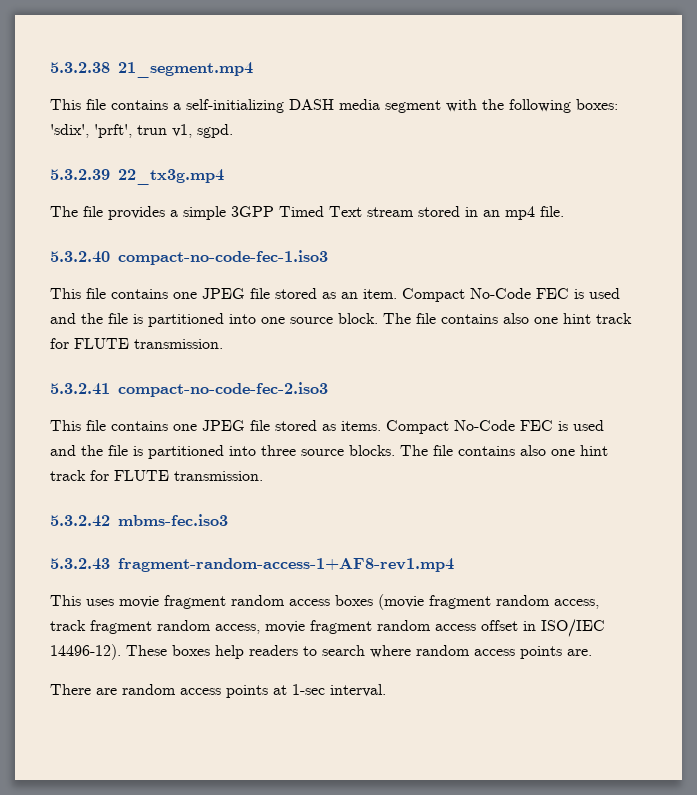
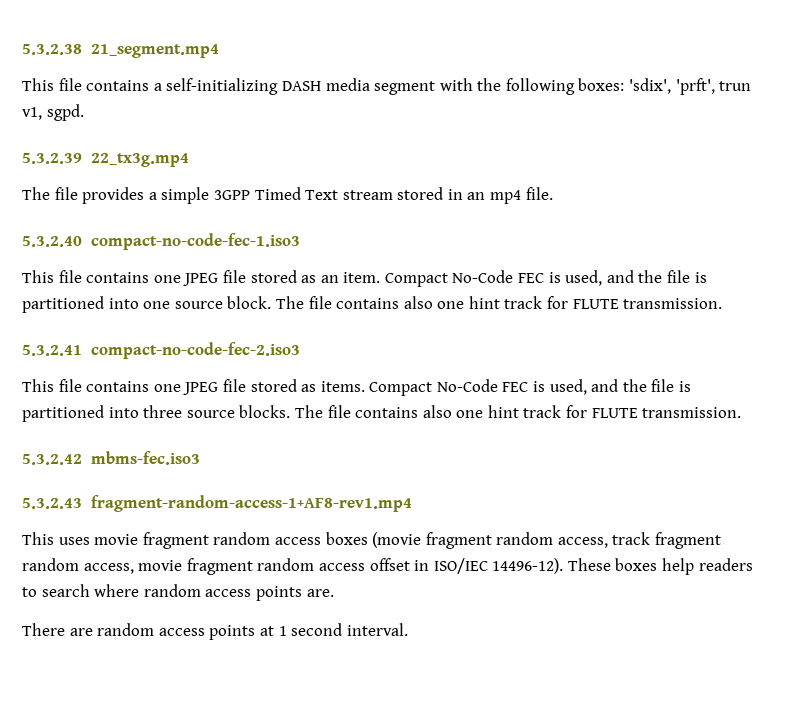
[589,288,620,299] used -> [565,270,603,286] used,
[573,420,604,431] used -> [549,379,587,395] used,
[292,684,325,695] 1-sec -> [278,623,343,636] 1 second

